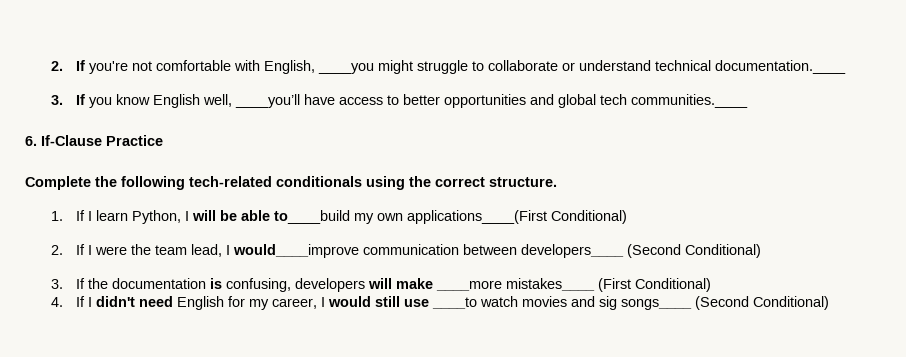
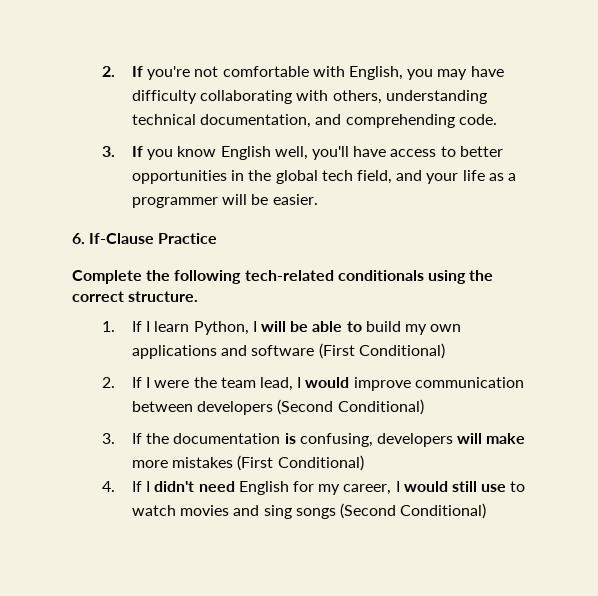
[318,60,847,74] ____you might struggle to collaborate or understand technical documentation.____ -> [407,66,504,80] [132,90,487,104] [132,114,497,128] you may have difficulty collaborating with others, understanding technical documentation, and comprehending code.
[235,94,301,108] ____you’ll -> [311,146,349,160] you'll
[530,94,749,108] and global tech communities.____ -> [231,170,516,184] [132,194,318,208] in the global tech field, and your life as a programmer will be easier.
[274,210,548,224] to____build my own applications____(First -> [346,321,462,335] [132,343,355,359] to build my own applications and software (First
[233,244,360,258] would____improve -> [305,377,411,391] would improve
[521,244,625,258] developers____ -> [197,401,274,415] developers
[436,278,596,291] ____more mistakes____ -> [132,457,234,468] more mistakes
[432,297,478,309] ____to -> [510,481,526,492] to
[599,296,693,310] sig songs____ -> [263,505,336,519] sing songs

